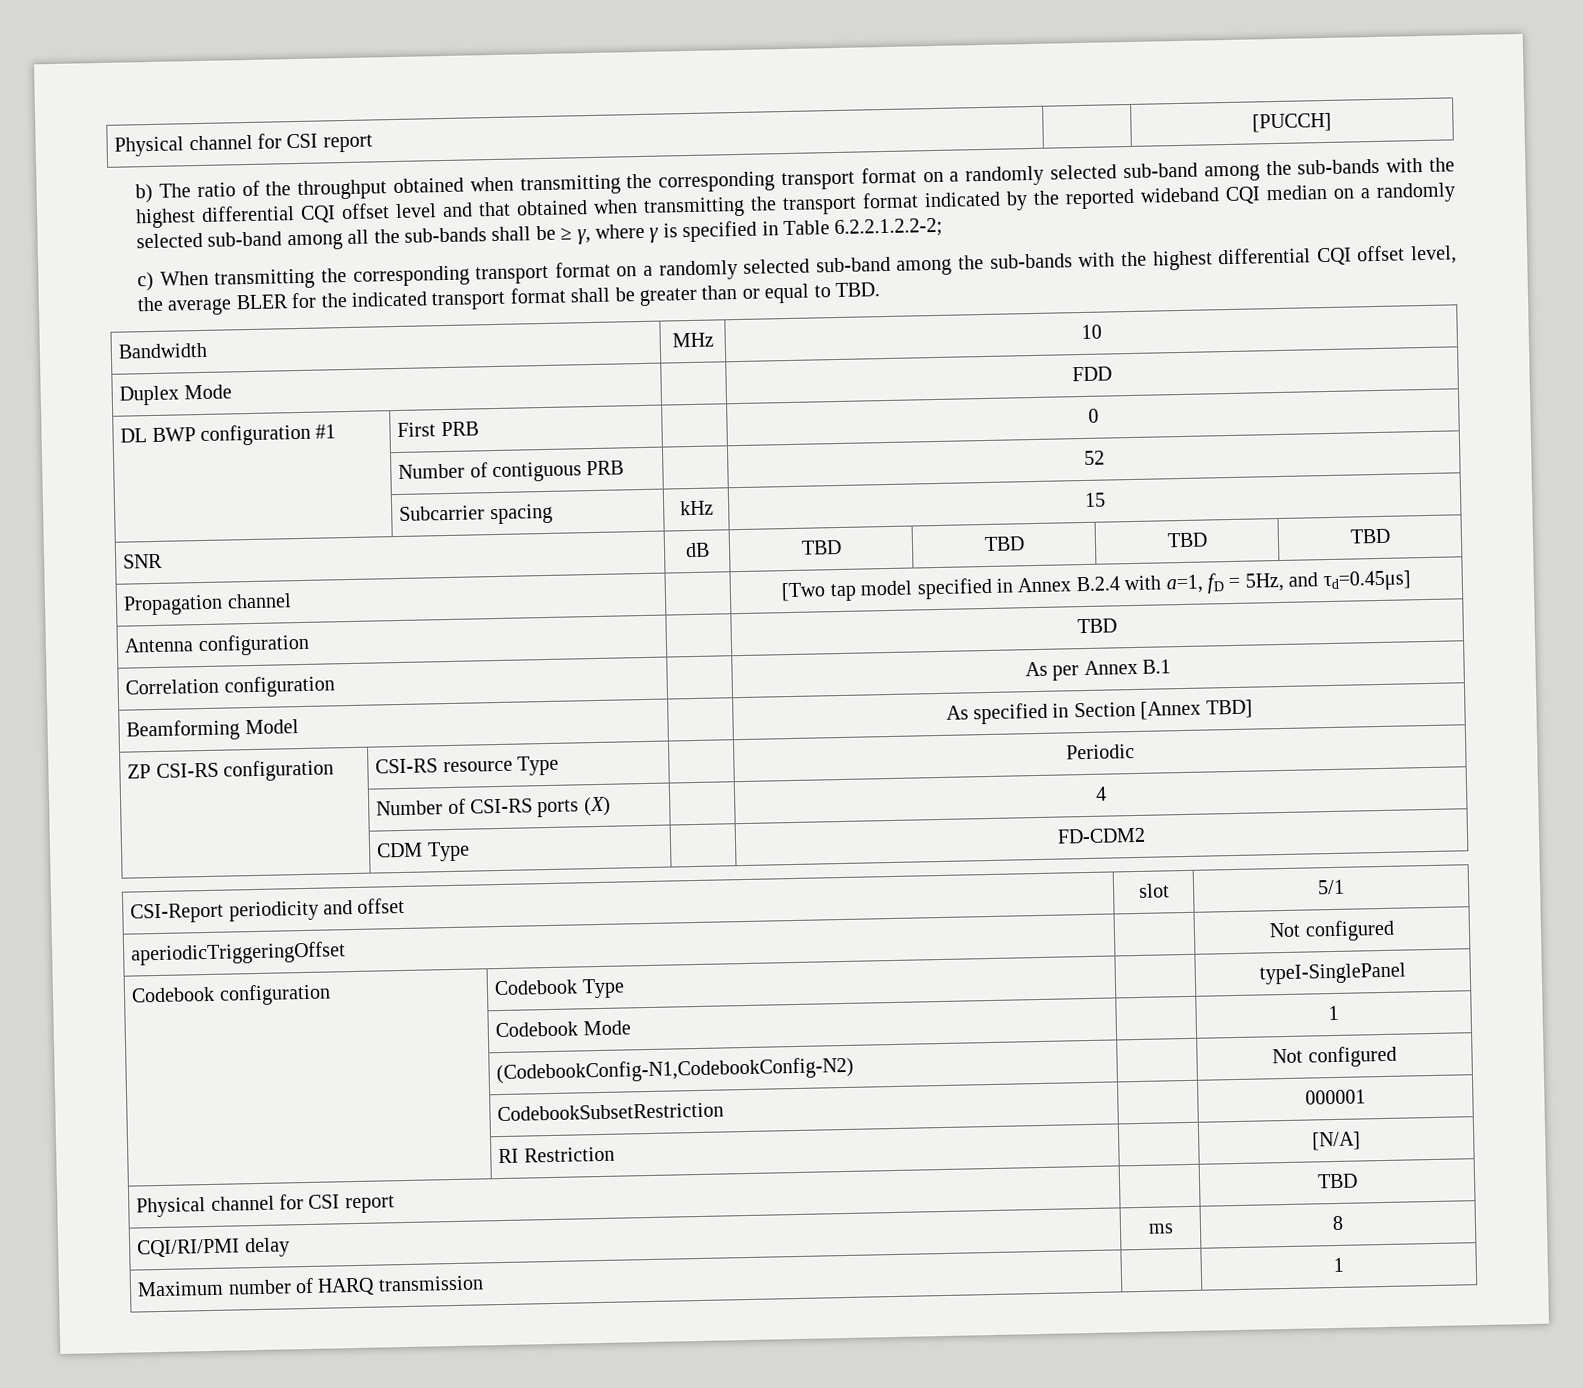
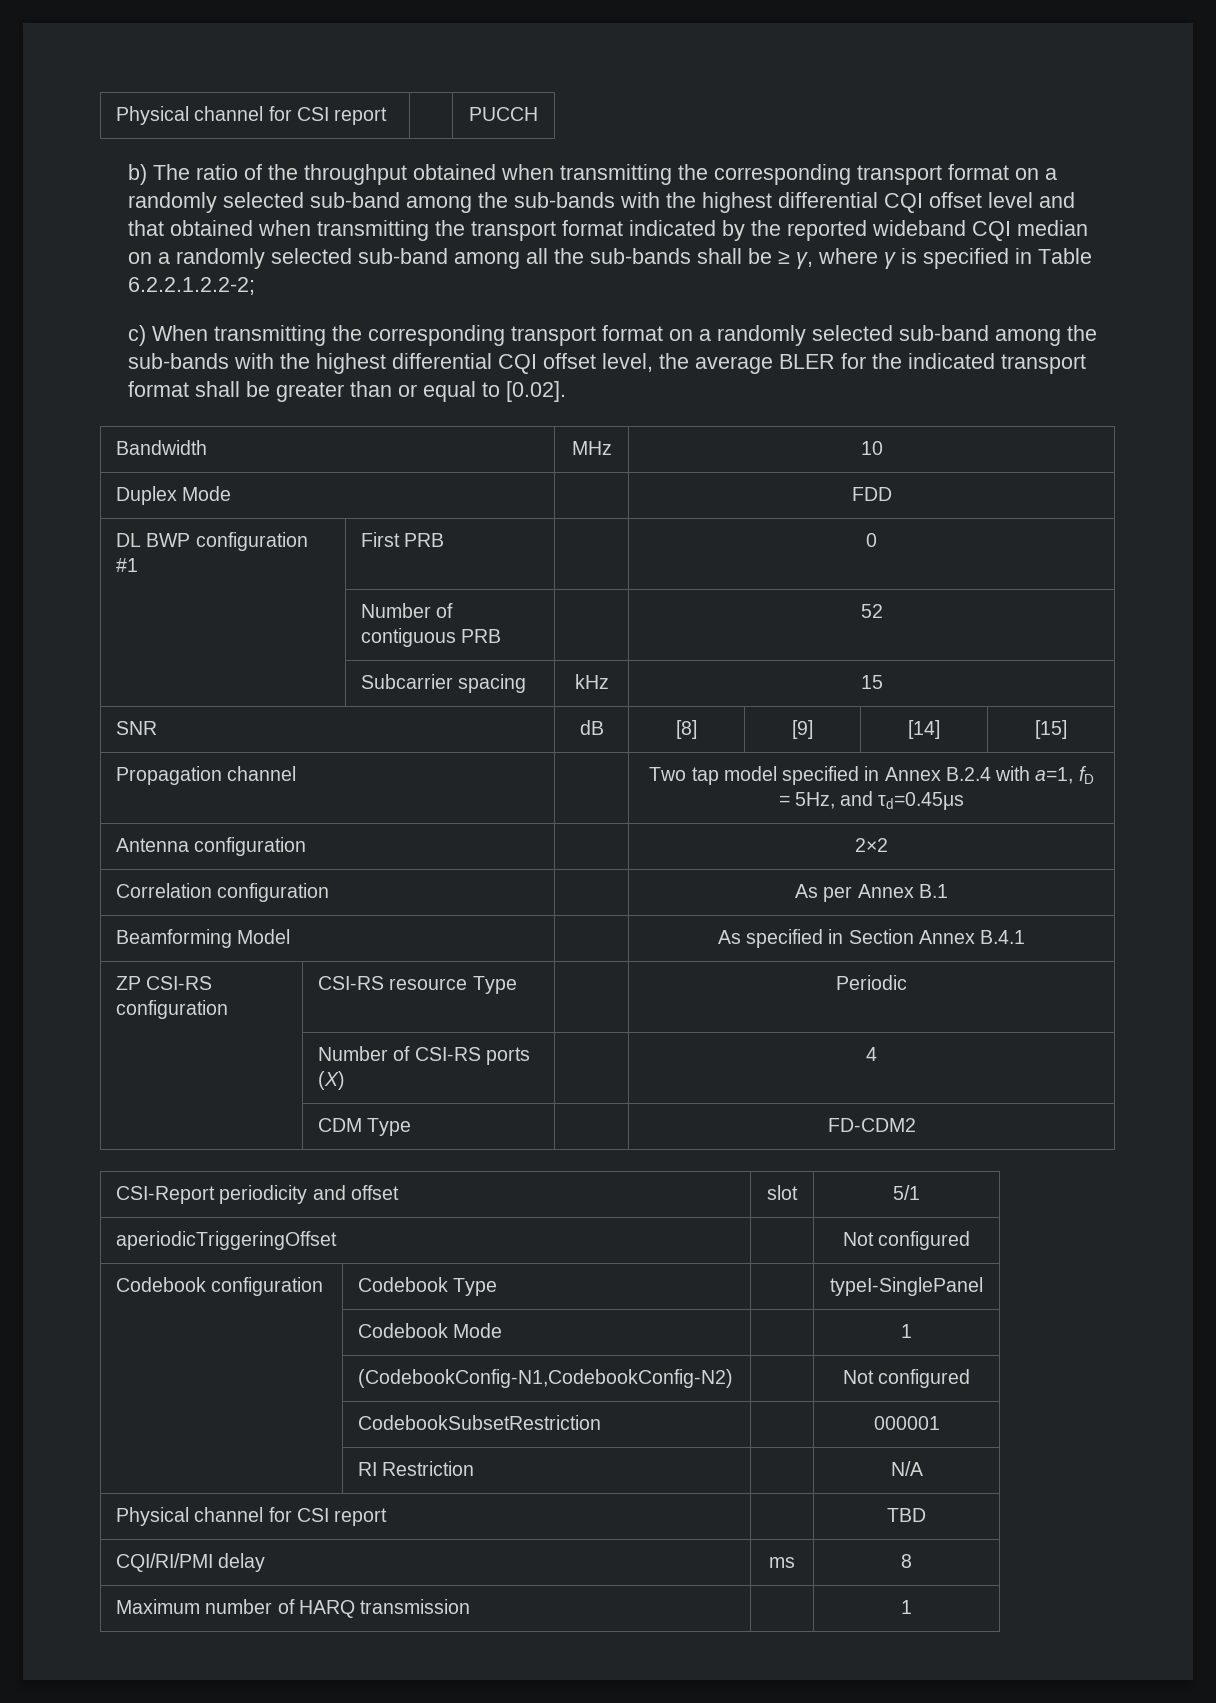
[114,133,373,157] [1252,112,1332,133] Physical channel for CSI report | | [PUCCH] -> [116,106,388,125] [469,107,538,121] Physical channel for CSI report | | PUCCH
[835,282,881,298] TBD. -> [505,381,566,402] [0.02].
[800,539,842,555] [983,536,1025,552] [1166,532,1208,548] [1349,528,1391,544] TBD | TBD | TBD | TBD -> [676,720,697,739] [792,720,813,739] [908,720,940,739] [1035,720,1067,739] [8] | [9] | [14] | [15]
[781,582,827,602] [Two -> [649,767,687,781] Two
[1322,570,1411,592] τd=0.45μs] -> [878,792,965,810] τd=0.45μs
[1077,618,1117,634] TBD -> [855,838,888,852] 2×2
[1140,699,1253,720] [Annex TBD] -> [918,930,1026,944] Annex B.4.1
[1312,1131,1361,1151] [N/A] -> [890,1461,923,1476] N/A

